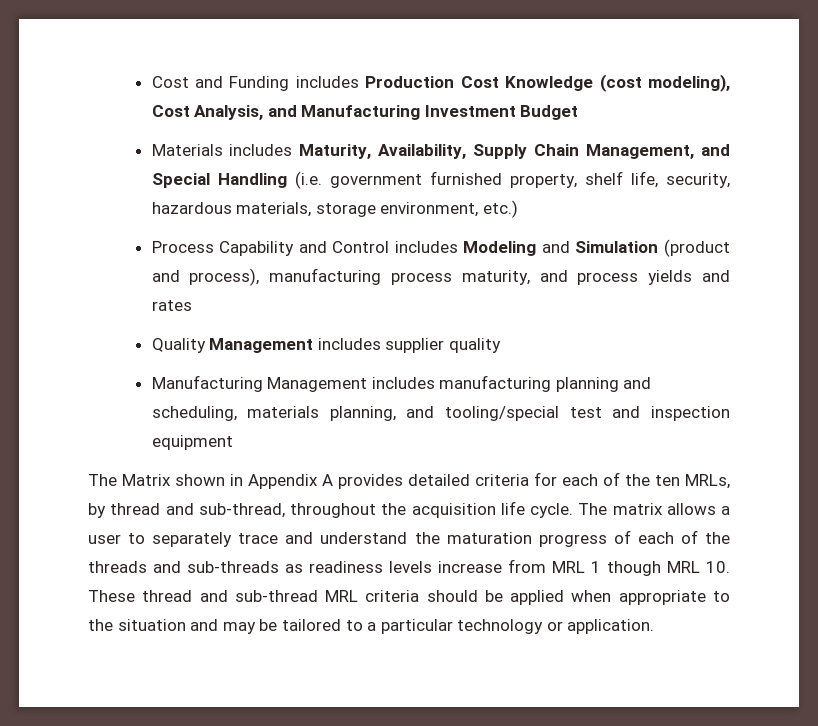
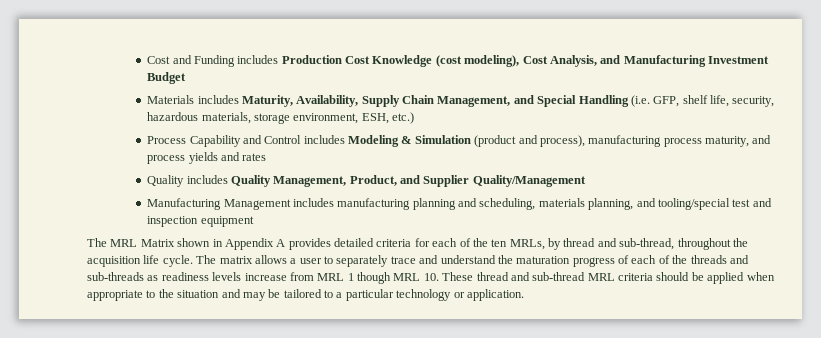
[329,171,577,188] government furnished property, -> [653,96,680,107] GFP,
(479, 209) none -> [361,113,389,124] ESH,
[541,241,570,253] and -> [401,136,412,144] &
[209,338,501,353] Management includes supplier quality -> [186,175,586,187] includes Quality Management, Product, and Supplier Quality/Management
(117, 480) none -> [110,239,138,247] MRL

